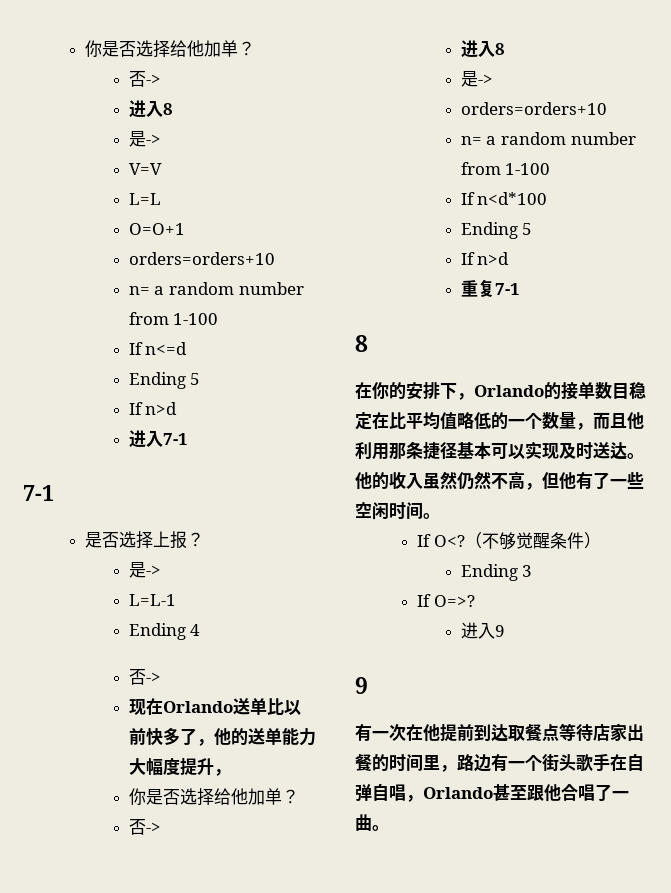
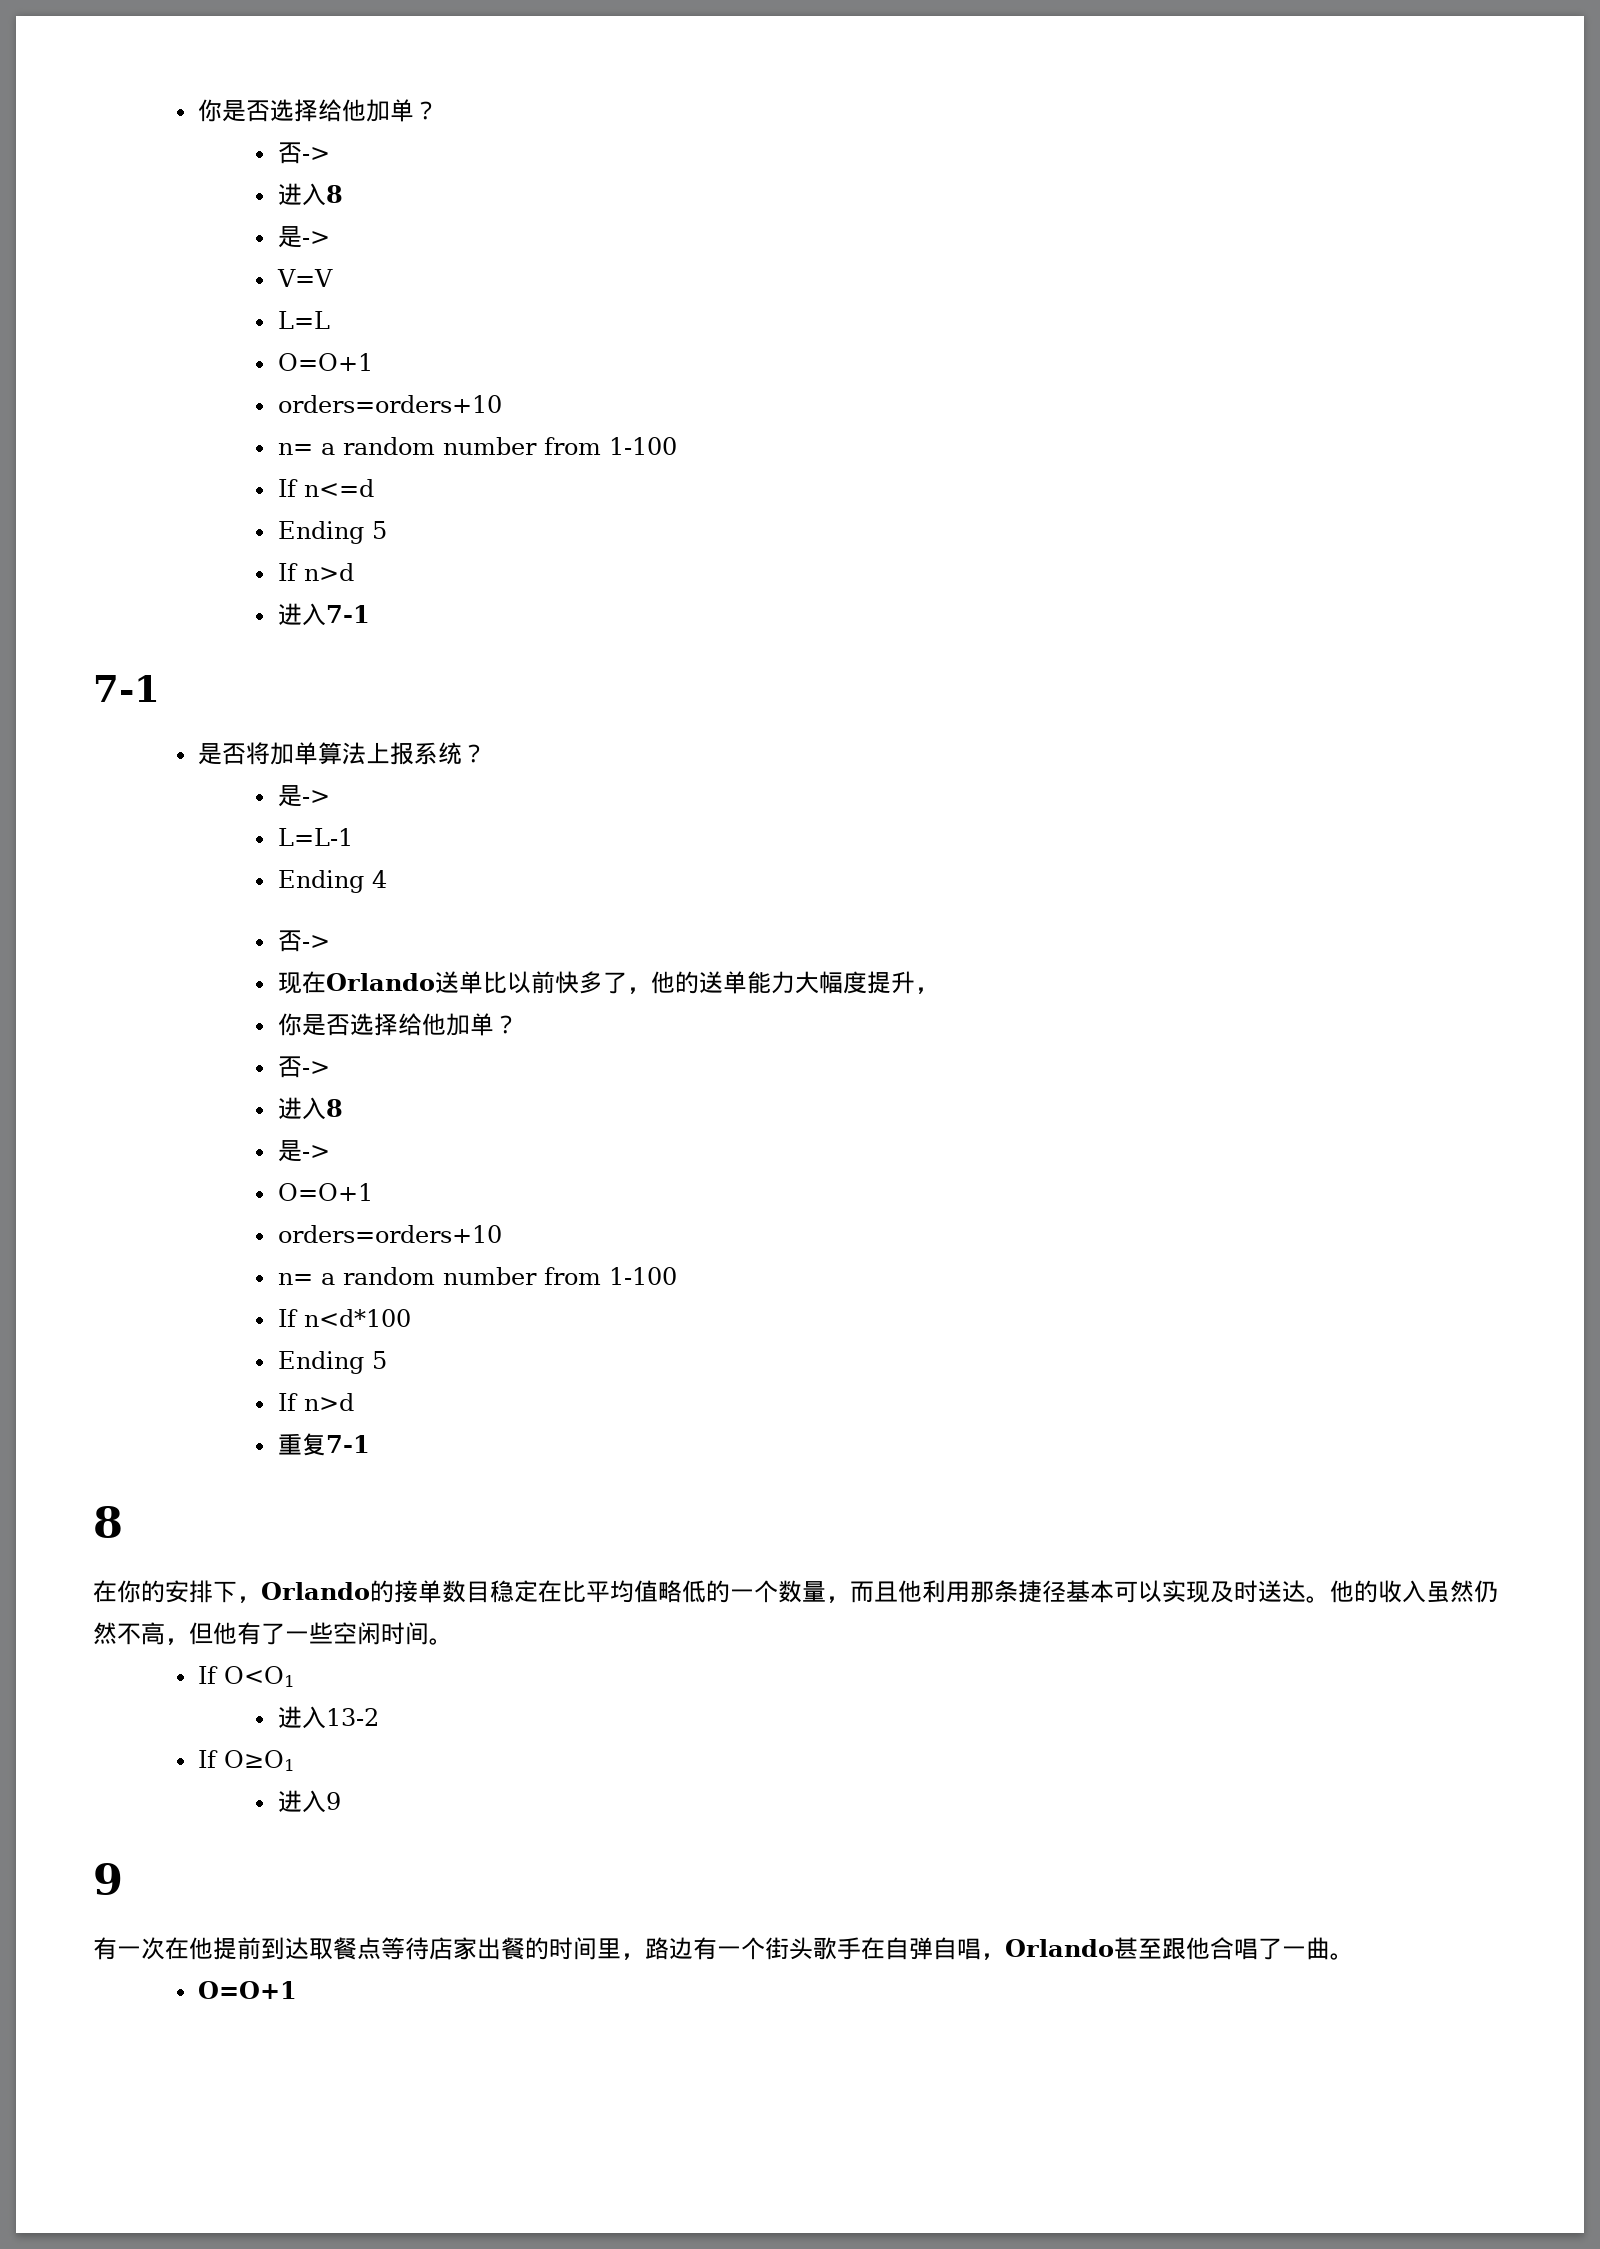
[119,531,188,549] 选择上报 -> [246,742,463,765] 将加单算法上报系统
(493, 79) none -> [277,1183,373,1201] // O=O+1
[433,532,601,550] [460,564,533,581] [417,594,475,607] O<?（不够觉醒条件） // Ending 3 // If O=>? -> [224,1666,296,1687] [277,1706,379,1729] [198,1750,296,1771] O<O1 // 进入13-2 // If O≥O1
(389, 828) none -> [198,1981,298,1999] // O=O+1

